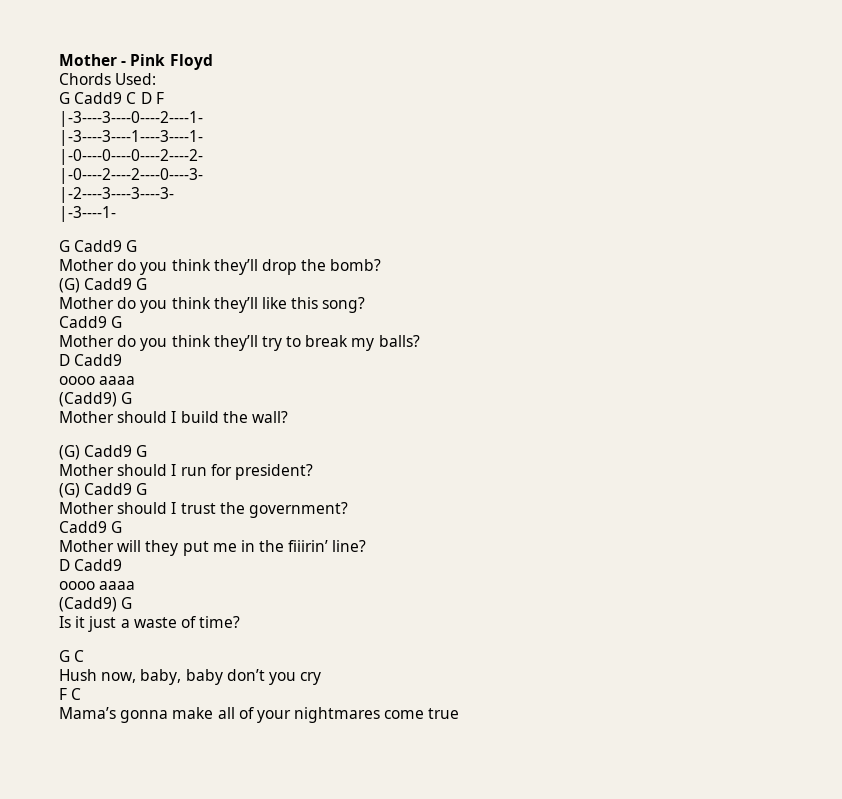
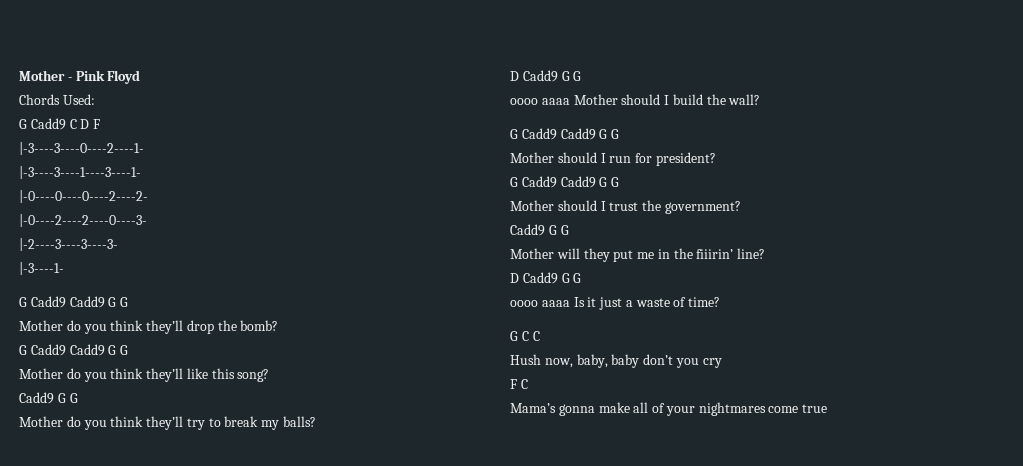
(123, 246) none -> [69,296,117,308] Cadd9 G
[59,278,133,293] (G) Cadd9 -> [19,344,117,356] G Cadd9 Cadd9 G
(123, 322) none -> [69,393,78,403] G
[59,376,136,385] [59,392,133,407] // oooo aaaa // (Cadd9) G // -> [561,71,582,81] [510,98,570,105] G G // oooo aaaa
[59,445,133,460] (G) Cadd9 -> [510,128,608,140] G Cadd9 Cadd9 G
[59,483,133,498] (G) Cadd9 -> [510,176,608,188] G Cadd9 Cadd9 G
(123, 527) none -> [560,225,569,235] G
[59,581,136,590] [59,597,133,612] // oooo aaaa // (Cadd9) G // -> [561,273,582,283] [510,300,570,307] G G // oooo aaaa
(85, 656) none -> [532,331,540,341] C

